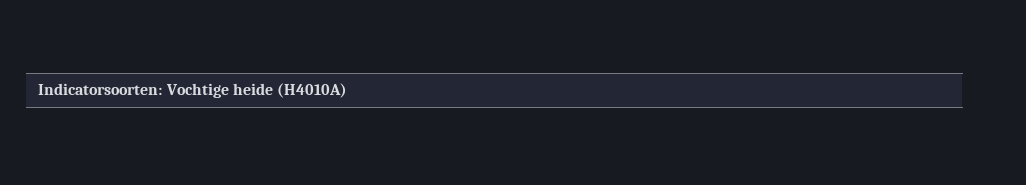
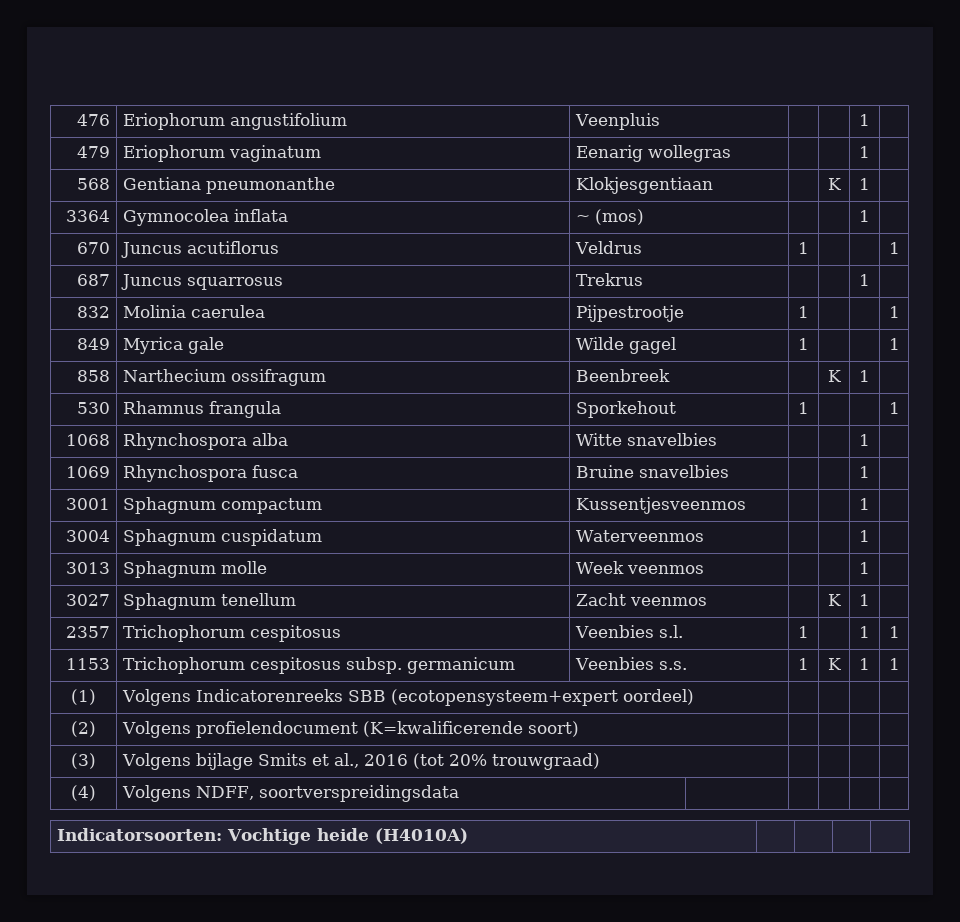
(38, 89) none -> [76,114,110,126] [123,113,348,130] [575,113,661,130] [859,114,870,126] [76,146,110,158] [123,145,322,162] [576,145,732,162] [859,146,870,158] [76,178,110,190] [123,177,336,194] [576,177,714,194] [827,178,841,190] [859,178,870,190] [65,210,110,222] [123,209,289,226] [576,209,645,225] [859,210,870,222] [76,242,110,254] [121,241,280,258] [575,241,643,254] [798,242,809,254] [888,242,900,254] [76,274,110,286] [121,274,284,290] [576,273,644,286] [859,274,870,286] [76,306,110,318] [123,305,266,318] [576,305,685,322] [798,306,809,318] [888,306,900,318] [76,338,110,350] [123,337,225,354] [576,337,677,354] [798,338,809,350] [888,338,900,350] [76,370,110,382] [123,369,327,386] [576,369,671,382] [827,370,841,382] [859,370,870,382] [76,402,110,414] [123,401,282,418] [576,401,677,418] [798,402,809,414] [888,402,900,414] [65,434,110,446] [123,433,289,450] [576,433,718,446] [859,434,870,446] [65,466,110,478] [123,465,299,482] [576,465,730,478] [859,466,870,478] [65,498,110,510] [123,497,323,514] [576,497,747,514] [859,498,870,510] [65,530,110,542] [123,529,323,546] [576,530,705,542] [859,530,870,542] [65,562,110,574] [123,561,268,578] [576,561,705,574] [859,562,870,574] [65,594,110,606] [123,593,297,610] [576,593,708,606] [827,594,841,606] [859,594,870,606] [65,626,110,638] [123,625,342,642] [575,625,684,638] [798,626,809,638] [859,626,870,638] [888,626,900,638] [65,658,110,670] [123,657,516,674] [575,657,688,670] [798,658,809,670] [827,658,841,670] [859,658,870,670] [888,658,900,670] [71,689,96,705] [122,689,695,706] [71,721,96,737] [122,721,580,738] [71,753,96,769] [122,753,601,770] [71,785,96,801] [122,785,460,802] 476 | Eriophorum angustifolium | Veenpluis | | | 1 | // 479 | Eriophorum vaginatum | Eenarig wollegras | | | 1 | // 568 | Gentiana pneumonanthe | Klokjesgentiaan | | K | 1 | // 3364 | Gymnocolea inflata | ~ (mos) | | | 1 | // 670 | Juncus acutiflorus | Veldrus | 1 | | | 1 // 687 | Juncus squarrosus | Trekrus | | | 1 | // 832 | Molinia caerulea | Pijpestrootje | 1 | | | 1 // 849 | Myrica gale | Wilde gagel | 1 | | | 1 // 858 | Narthecium ossifragum | Beenbreek | | K | 1 | // 530 | Rhamnus frangula | Sporkehout | 1 | | | 1 // 1068 | Rhynchospora alba | Witte snavelbies | | | 1 | // 1069 | Rhynchospora fusca | Bruine snavelbies | | | 1 | // 3001 | Sphagnum compactum | Kussentjesveenmos | | | 1 | // 3004 | Sphagnum cuspidatum | Waterveenmos | | | 1 | // 3013 | Sphagnum molle | Week veenmos | | | 1 | // 3027 | Sphagnum tenellum | Zacht veenmos | | K | 1 | // 2357 | Trichophorum cespitosus | Veenbies s.l. | 1 | | 1 | 1 // 1153 | Trichophorum cespitosus subsp. germanicum | Veenbies s.s. | 1 | K | 1 | 1 // (1) | Volgens Indicatorenreeks SBB (ecotopensysteem+expert oordeel) | | | | // (2) | Volgens profielendocument (K=kwalificerende soort) | | | | // (3) | Volgens bijlage Smits et al., 2016 (tot 20% trouwgraad) | | | | // (4) | Volgens NDFF, soortverspreidingsdata | | | | | //

